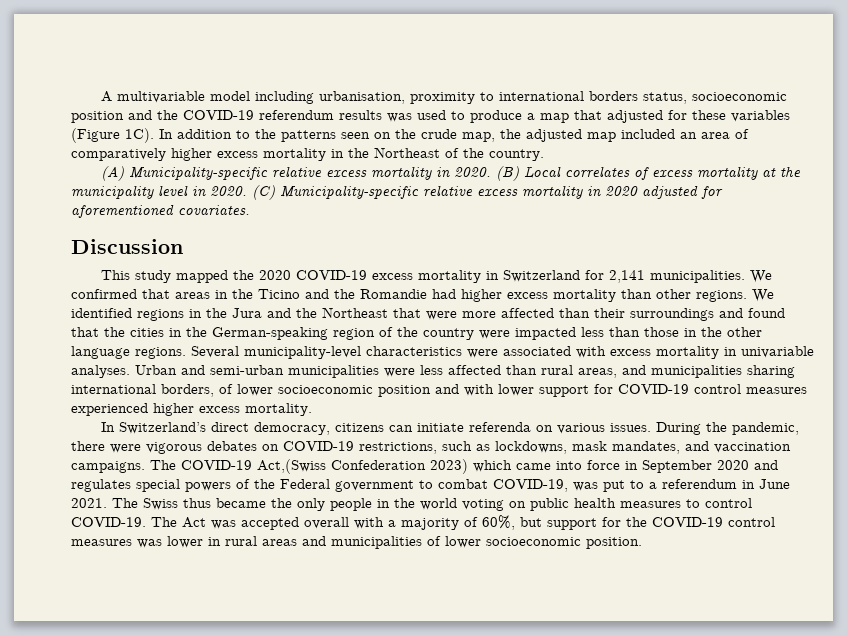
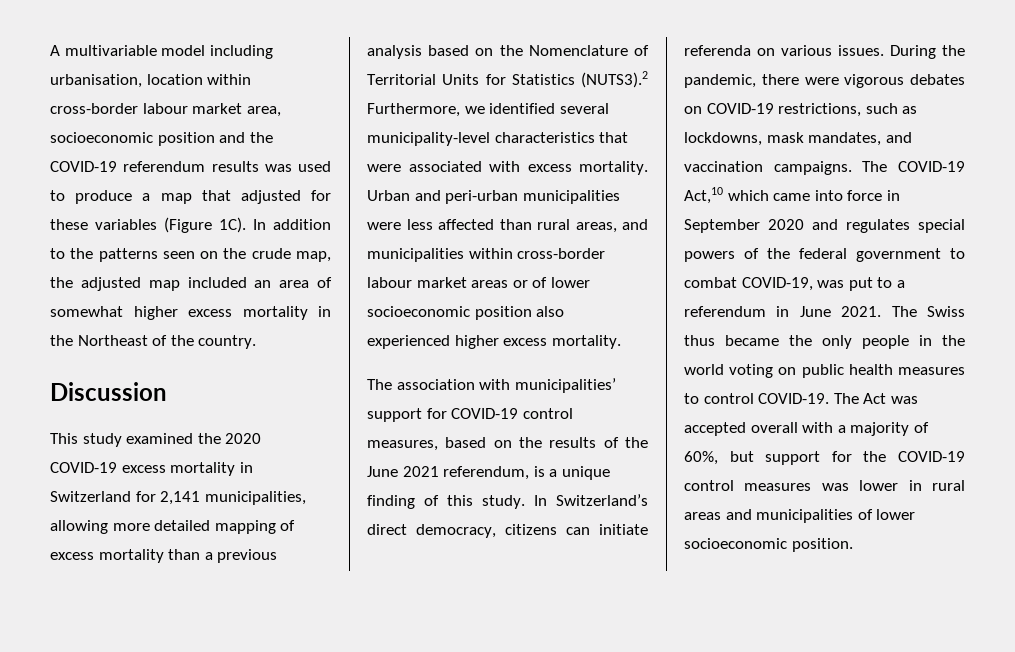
[409,91,687,104] proximity to international borders status, -> [146,74,252,85] [50,103,281,117] location within cross-border labour market area,
[71,148,166,161] comparatively -> [50,306,123,317] somewhat
[100,166,801,181] [71,185,723,200] [71,204,250,218] // (A) Municipality-specific relative excess mortality in 2020. (B) Local correlates of excess mortality at the municipality level in 2020. (C) Municipality-specific relative excess mortality in 2020 adjusted for aforementioned covariates. -> (257, 342) none
[175,270,228,283] mapped -> [126,433,194,444] examined
[649,270,772,283] [71,289,774,302] [71,307,785,321] [71,327,762,340] [71,346,239,359] municipalities. We confirmed that areas in the Ticino and the Romandie had higher excess mortality than other regions. We identified regions in the Jura and the Northeast that were more affected than their surroundings and found that the cities in the German-speaking region of the country were impacted less than those in the other language regions. Several -> [204,491,306,505] [50,520,296,534] [50,549,278,563] [367,45,649,59] [367,71,648,88] [367,103,609,117] municipalities, allowing more detailed mapping of excess mortality than a previous analysis based on the Nomenclature of Territorial Units for Statistics (NUTS3).2 Furthermore, we identified several
(462, 351) none -> [599,132,629,143] that
[656,346,814,359] [71,365,130,378] mortality in univariable analyses. -> [579,161,648,175] mortality.
[210,365,284,375] semi-urban -> [445,190,519,204] peri-urban
[747,365,795,378] [71,384,807,397] [71,403,312,416] sharing international borders, of lower socioeconomic position and with lower support for COVID-19 control measures experienced higher excess mortality. // -> [468,248,606,259] [367,277,590,288] [367,306,565,320] [367,335,621,349] [367,378,616,393] [367,408,573,422] [367,437,648,451] [367,466,610,480] [367,495,525,509] within cross-border labour market areas or of lower socioeconomic position also experienced higher excess mortality. // The association with municipalities’ support for COVID-19 control measures, based on the results of the June 2021 referendum, is a unique finding of this study.
[257,459,468,474] Act,(Swiss Confederation 2023) -> [684,187,723,204] Act,10
[280,479,330,489] Federal -> [799,248,847,259] federal

